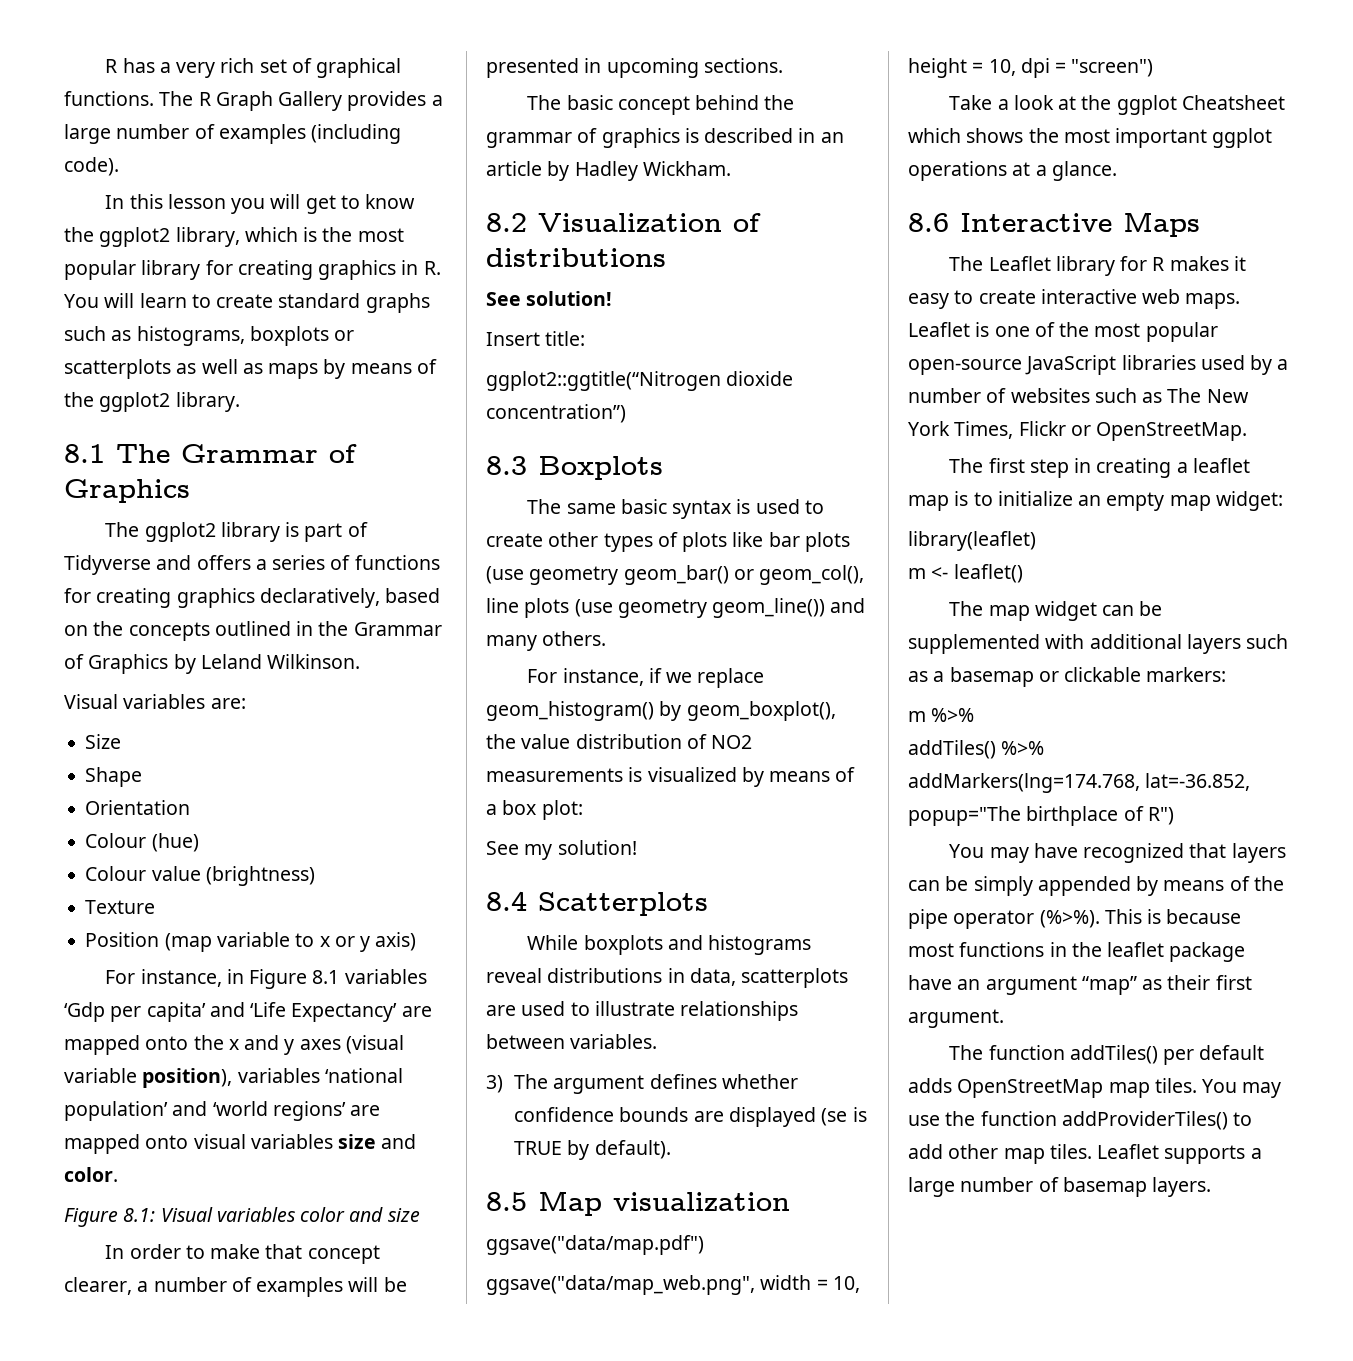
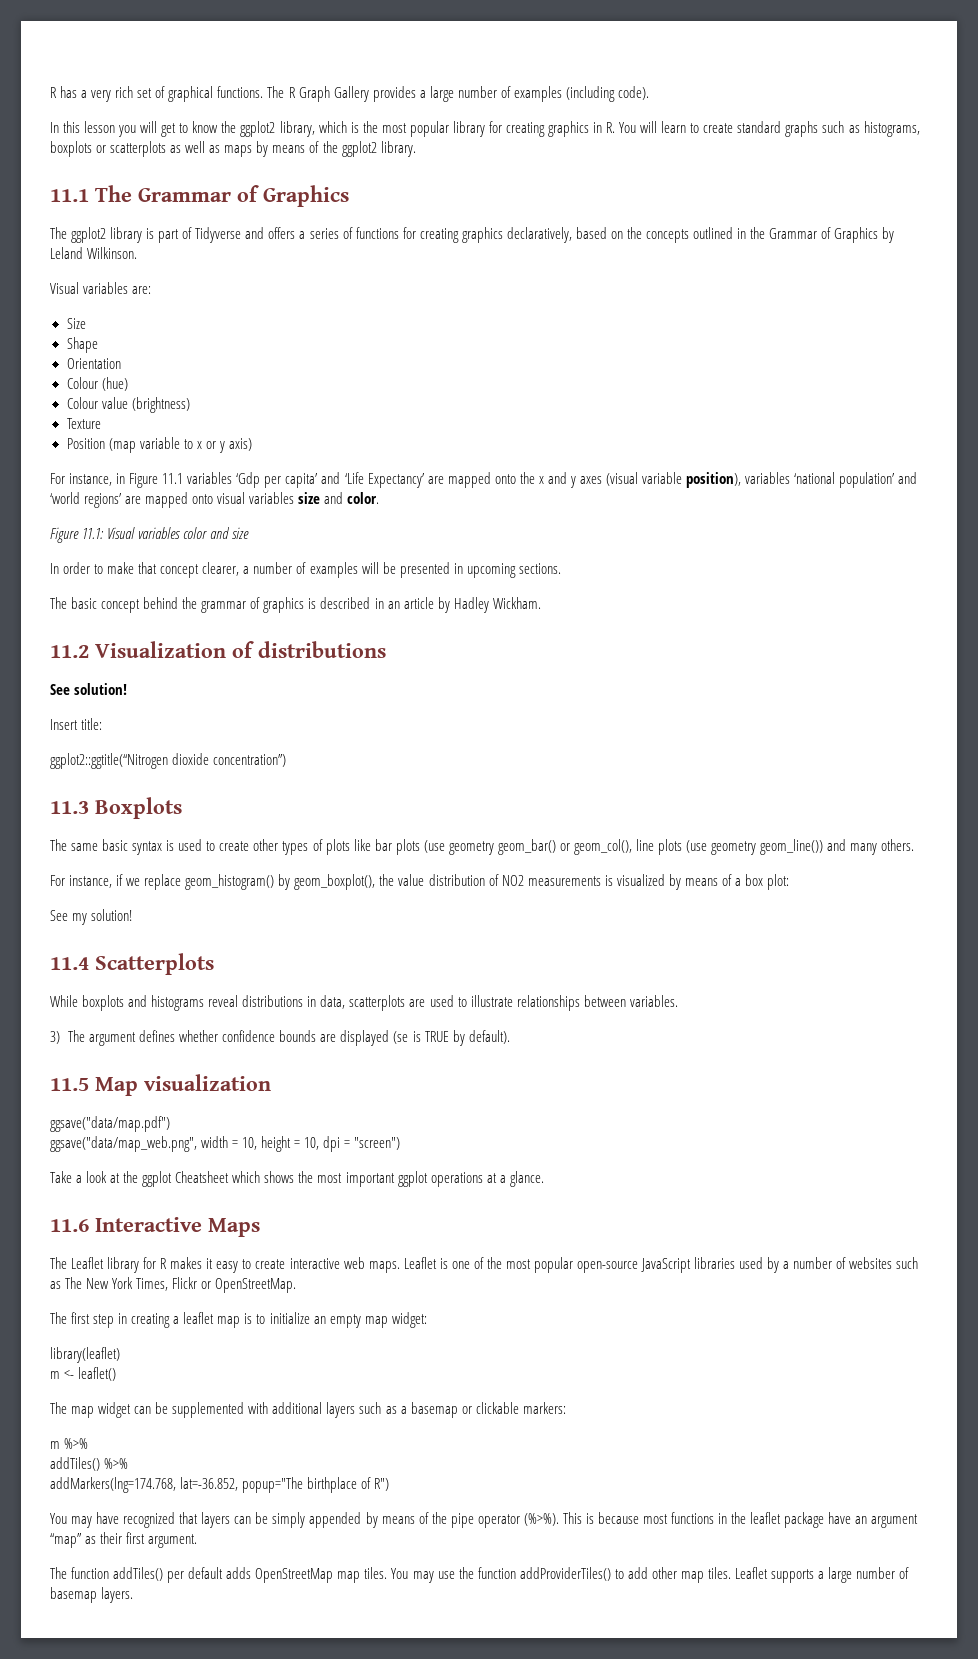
[64,444,105,463] 8.1 -> [50,189,89,202] 11.1
[312,970,340,984] 8.1 -> [162,473,184,484] 11.1
[123,1208,156,1222] 8.1: -> [82,528,105,539] 11.1:
[486,213,527,232] 8.2 -> [50,645,89,658] 11.2
[486,456,527,475] 8.3 -> [50,801,89,814] 11.3
[486,891,527,911] 8.4 -> [50,957,89,970] 11.4
[486,1192,527,1211] 8.5 -> [50,1078,89,1091] 11.5
[908,213,949,232] 8.6 -> [50,1219,89,1232] 11.6

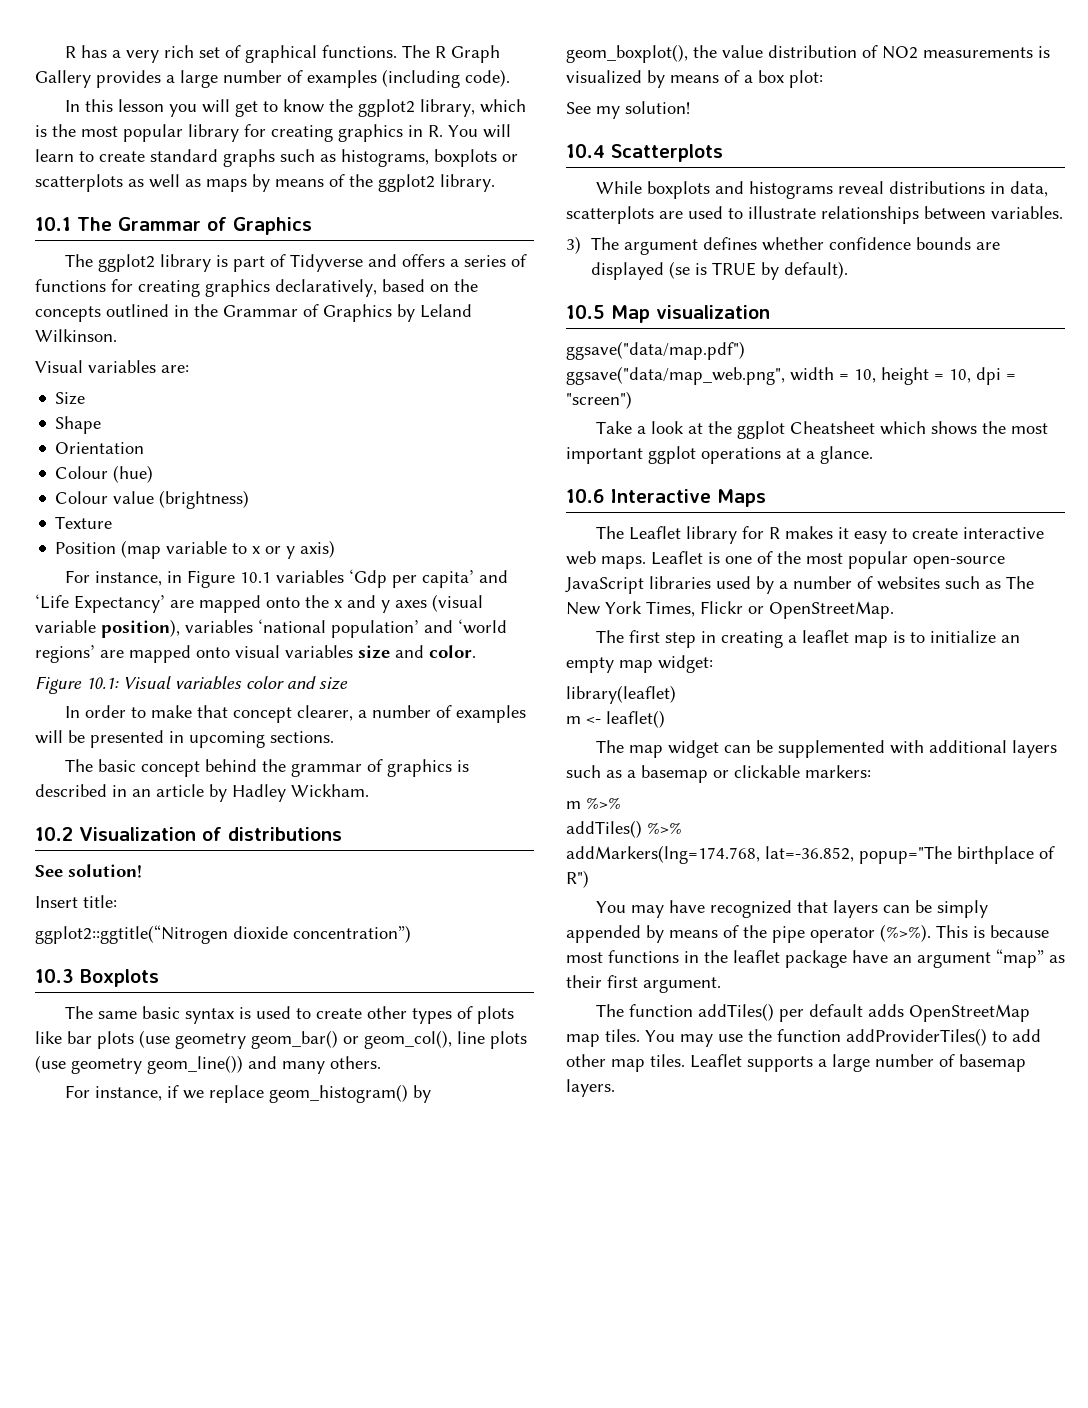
[50,189,89,202] 11.1 -> [35,217,71,231] 10.1
[162,473,184,484] 11.1 -> [239,572,271,583] 10.1
[82,528,105,539] 11.1: -> [86,677,119,689] 10.1:
[50,645,89,658] 11.2 -> [35,827,73,841] 10.2
[50,801,89,814] 11.3 -> [35,969,74,983] 10.3
[50,957,89,970] 11.4 -> [566,144,605,158] 10.4
[50,1078,89,1091] 11.5 -> [566,305,605,319] 10.5
[50,1219,89,1232] 11.6 -> [566,489,604,503] 10.6

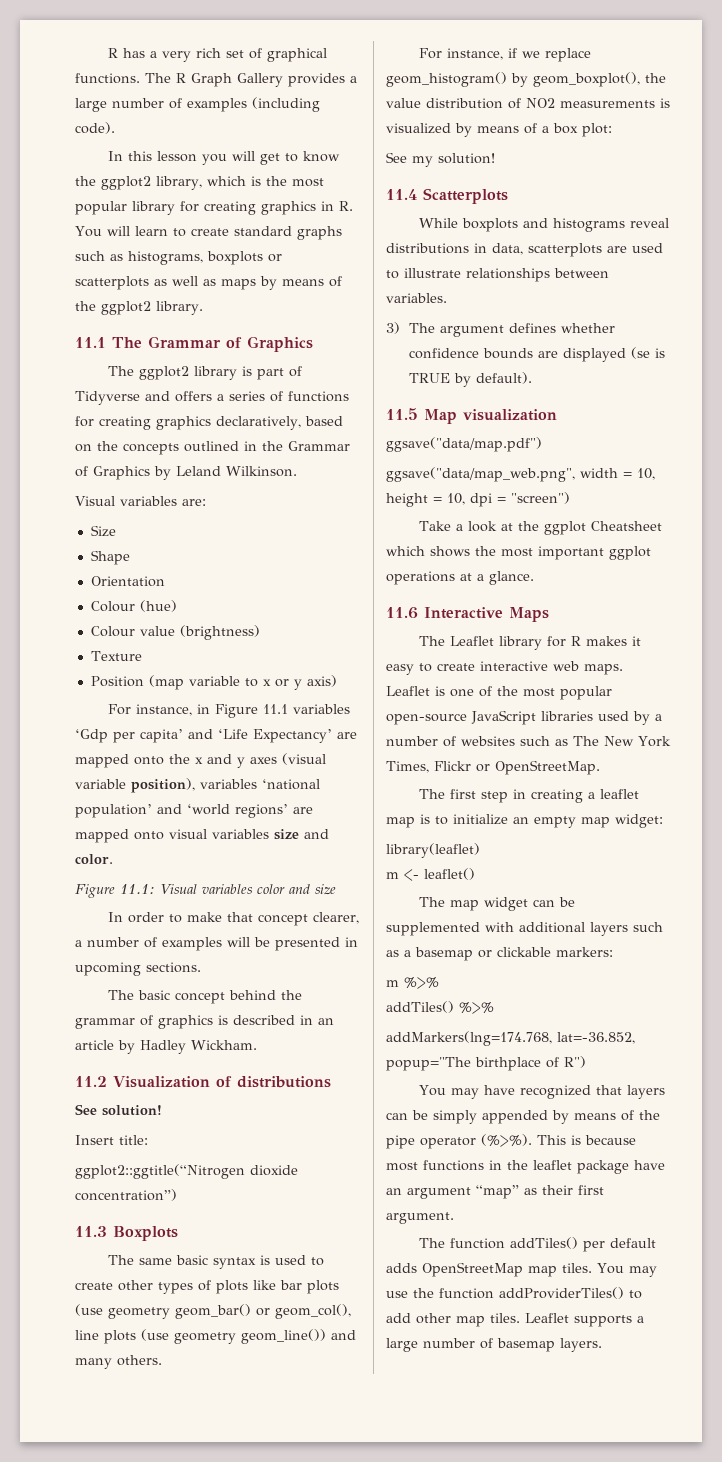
[35,217,71,231] 10.1 -> [75,337,106,348] 11.1
[239,572,271,583] 10.1 -> [262,704,288,714] 11.1
[86,677,119,689] 10.1: -> [120,884,155,894] 11.1:
[35,827,73,841] 10.2 -> [75,1076,107,1087] 11.2
[35,969,74,983] 10.3 -> [75,1226,107,1237] 11.3
[566,144,605,158] 10.4 -> [386,189,417,200] 11.4
[566,305,605,319] 10.5 -> [386,408,418,420] 11.5
[566,489,604,503] 10.6 -> [386,607,418,619] 11.6

